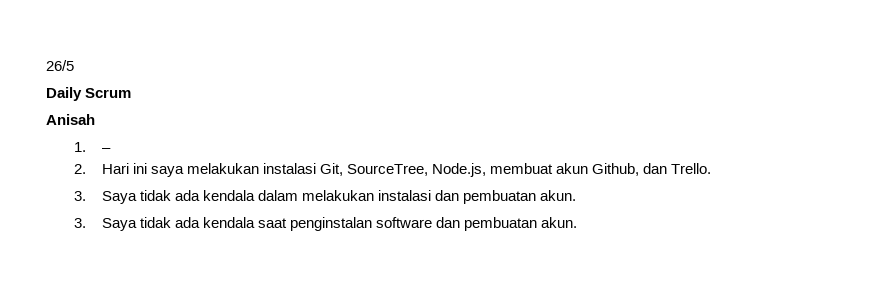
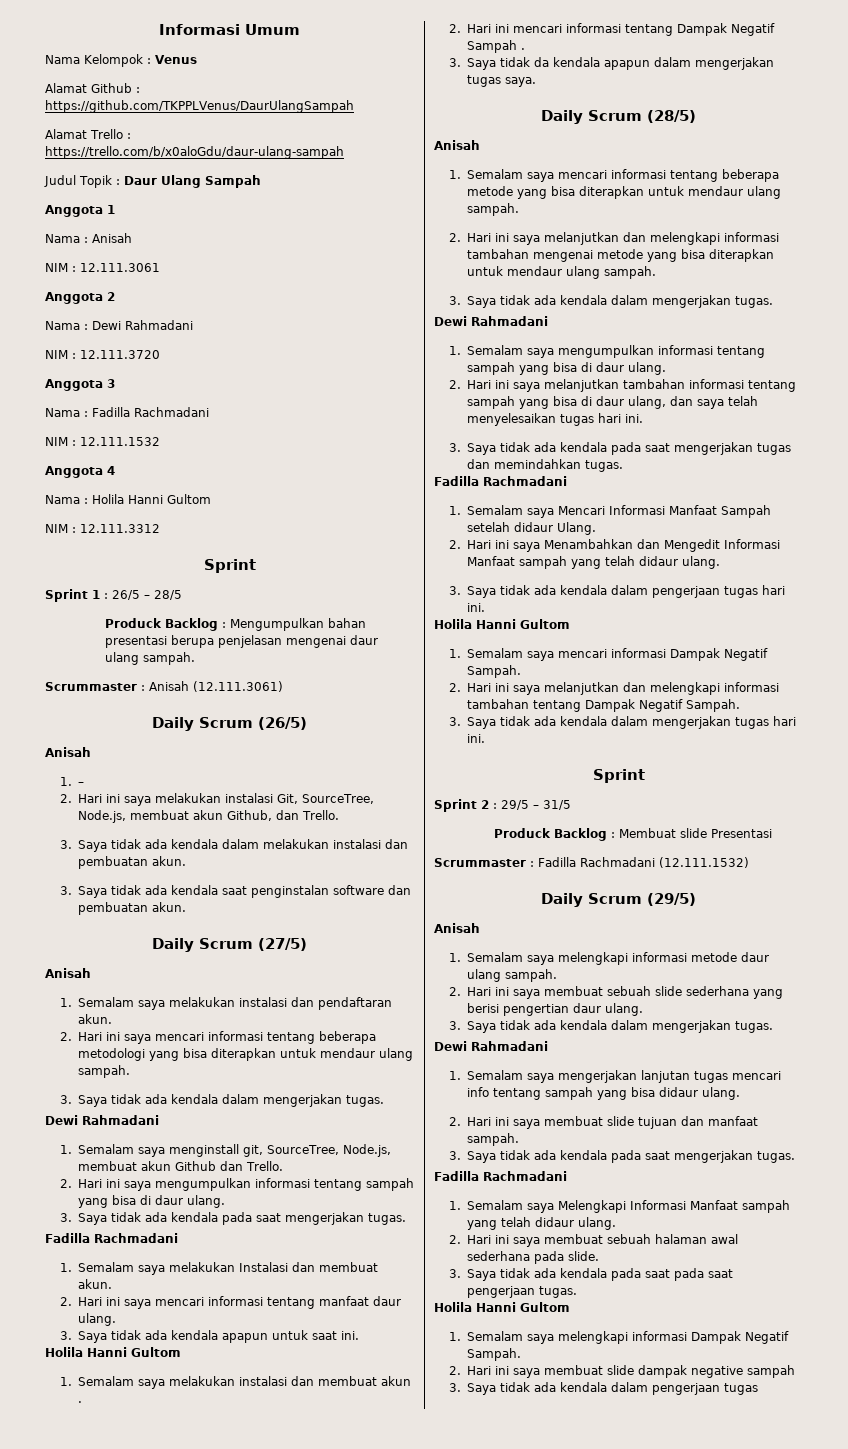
[46,60,74,71] [46,87,132,101] 26/5 // Daily Scrum -> [159,24,300,35] [45,54,197,67] [45,83,140,93] [45,100,354,113] [45,129,131,139] [45,146,344,159] [44,175,261,188] [45,205,115,217] [45,233,132,243] [45,263,160,272] [45,292,115,304] [45,320,193,330] [45,350,160,359] [45,379,115,391] [45,407,209,417] [45,437,160,446] [45,466,115,478] [45,494,211,504] [45,524,160,533] [203,559,256,573] [45,589,182,602] [105,618,367,631] [105,635,379,648] [105,652,196,665] [45,681,283,692] [152,717,307,731] Informasi Umum // Nama Kelompok : Venus // Alamat Github : https://github.com/TKPPLVenus/DaurUlangSampah // Alamat Trello : https://trello.com/b/x0aloGdu/daur-ulang-sampah // Judul Topik : Daur Ulang Sampah // Anggota 1 // Nama : Anisah // NIM : 12.111.3061 // Anggota 2 // Nama : Dewi Rahmadani // NIM : 12.111.3720 // Anggota 3 // Nama : Fadilla Rachmadani // NIM : 12.111.1532 // Anggota 4 // Nama : Holila Hanni Gultom // NIM : 12.111.3312 // Sprint // Sprint 1 : 26/5 – 28/5 // Produck Backlog : Mengumpulkan bahan presentasi berupa penjelasan mengenai daur ulang sampah. // Scrummaster : Anisah (12.111.3061) // Daily Scrum (26/5)
(577, 222) none -> [152,938,307,952] [45,968,91,978] [60,997,392,1010] [77,1014,112,1024] [60,1031,376,1044] [77,1048,413,1061] [77,1065,130,1078] [60,1094,384,1107] [45,1115,159,1125] [60,1144,391,1157] [77,1161,283,1171] [60,1178,414,1191] [77,1195,225,1208] [60,1212,406,1225] [45,1233,178,1243] [60,1262,378,1275] [77,1279,112,1289] [60,1296,401,1309] [77,1313,116,1326] [60,1330,359,1343] [45,1347,181,1357] [60,1376,411,1389] [77,1401,82,1403] [449,23,775,36] [466,40,525,53] [449,57,774,70] [466,75,536,87] [541,110,696,124] [434,140,480,150] [449,169,779,182] [466,186,781,199] [466,203,519,216] [449,232,779,245] [466,249,774,262] [466,266,656,279] [449,295,773,308] [434,316,548,326] [449,345,765,358] [466,362,666,375] [449,379,796,392] [466,396,758,409] [466,413,643,426] [449,442,791,455] [466,459,623,472] [434,476,567,486] [449,505,771,518] [466,522,596,535] [449,539,780,552] [466,556,720,569] [449,585,785,598] [466,603,485,612] [434,619,570,629] [449,648,768,661] [466,665,521,678] [449,682,779,695] [466,699,740,712] [449,716,796,729] [466,734,485,743] [592,769,645,783] [434,799,571,812] [494,828,773,841] [434,857,749,868] [541,893,696,907] [434,923,480,933] [449,952,769,965] [466,969,557,982] [449,986,783,999] [466,1003,643,1016] [449,1020,773,1033] [434,1041,548,1051] [449,1070,781,1083] [466,1087,740,1100] [449,1116,758,1129] [466,1133,519,1146] [449,1150,795,1163] [434,1171,567,1181] [449,1200,790,1213] [466,1217,616,1230] [449,1234,738,1247] [466,1251,599,1264] [449,1268,733,1281] [466,1286,577,1298] [434,1302,570,1312] [449,1331,789,1344] [466,1348,521,1361] [449,1365,795,1378] [449,1382,758,1395] // Daily Scrum (27/5) // Anisah // 1. Semalam saya melakukan instalasi dan pendaftaran akun. // 2. Hari ini saya mencari informasi tentang beberapa metodologi yang bisa diterapkan untuk mendaur ulang sampah. // 3. Saya tidak ada kendala dalam mengerjakan tugas. // Dewi Rahmadani // 1. Semalam saya menginstall git, SourceTree, Node.js, membuat akun Github dan Trello. // 2. Hari ini saya mengumpulkan informasi tentang sampah yang bisa di daur ulang. // 3. Saya tidak ada kendala pada saat mengerjakan tugas. // Fadilla Rachmadani // 1. Semalam saya melakukan Instalasi dan membuat akun. // 2. Hari ini saya mencari informasi tentang manfaat daur ulang. // 3. Saya tidak ada kendala apapun untuk saat ini. // Holila Hanni Gultom // 1. Semalam saya melakukan instalasi dan membuat akun . // 2. Hari ini mencari informasi tentang Dampak Negatif Sampah . // 3. Saya tidak da kendala apapun dalam mengerjakan tugas saya. // Daily Scrum (28/5) // Anisah // 1. Semalam saya mencari informasi tentang beberapa metode yang bisa diterapkan untuk mendaur ulang sampah. // 2. Hari ini saya melanjutkan dan melengkapi informasi tambahan mengenai metode yang bisa diterapkan untuk mendaur ulang sampah. // 3. Saya tidak ada kendala dalam mengerjakan tugas. // Dewi Rahmadani // 1. Semalam saya mengumpulkan informasi tentang sampah yang bisa di daur ulang. // 2. Hari ini saya melanjutkan tambahan informasi tentang sampah yang bisa di daur ulang, dan saya telah menyelesaikan tugas hari ini. // 3. Saya tidak ada kendala pada saat mengerjakan tugas dan memindahkan tugas. // Fadilla Rachmadani // 1. Semalam saya Mencari Informasi Manfaat Sampah setelah didaur Ulang. // 2. Hari ini saya Menambahkan dan Mengedit Informasi Manfaat sampah yang telah didaur ulang. // 3. Saya tidak ada kendala dalam pengerjaan tugas hari ini. // Holila Hanni Gultom // 1. Semalam saya mencari informasi Dampak Negatif Sampah. // 2. Hari ini saya melanjutkan dan melengkapi informasi tambahan tentang Dampak Negatif Sampah. // 3. Saya tidak ada kendala dalam mengerjakan tugas hari ini. // Sprint // Sprint 2 : 29/5 – 31/5 // Produck Backlog : Membuat slide Presentasi // Scrummaster : Fadilla Rachmadani (12.111.1532) // Daily Scrum (29/5) // Anisah // 1. Semalam saya melengkapi informasi metode daur ulang sampah. // 2. Hari ini saya membuat sebuah slide sederhana yang berisi pengertian daur ulang. // 3. Saya tidak ada kendala dalam mengerjakan tugas. // Dewi Rahmadani // 1. Semalam saya mengerjakan lanjutan tugas mencari info tentang sampah yang bisa didaur ulang. // 2. Hari ini saya membuat slide tujuan dan manfaat sampah. // 3. Saya tidak ada kendala pada saat mengerjakan tugas. // Fadilla Rachmadani // 1. Semalam saya Melengkapi Informasi Manfaat sampah yang telah didaur ulang. // 2. Hari ini saya membuat sebuah halaman awal sederhana pada slide. // 3. Saya tidak ada kendala pada saat pada saat pengerjaan tugas. // Holila Hanni Gultom // 1. Semalam saya melengkapi informasi Dampak Negatif Sampah. // 2. Hari ini saya membuat slide dampak negative sampah // 3. Saya tidak ada kendala dalam pengerjaan tugas

